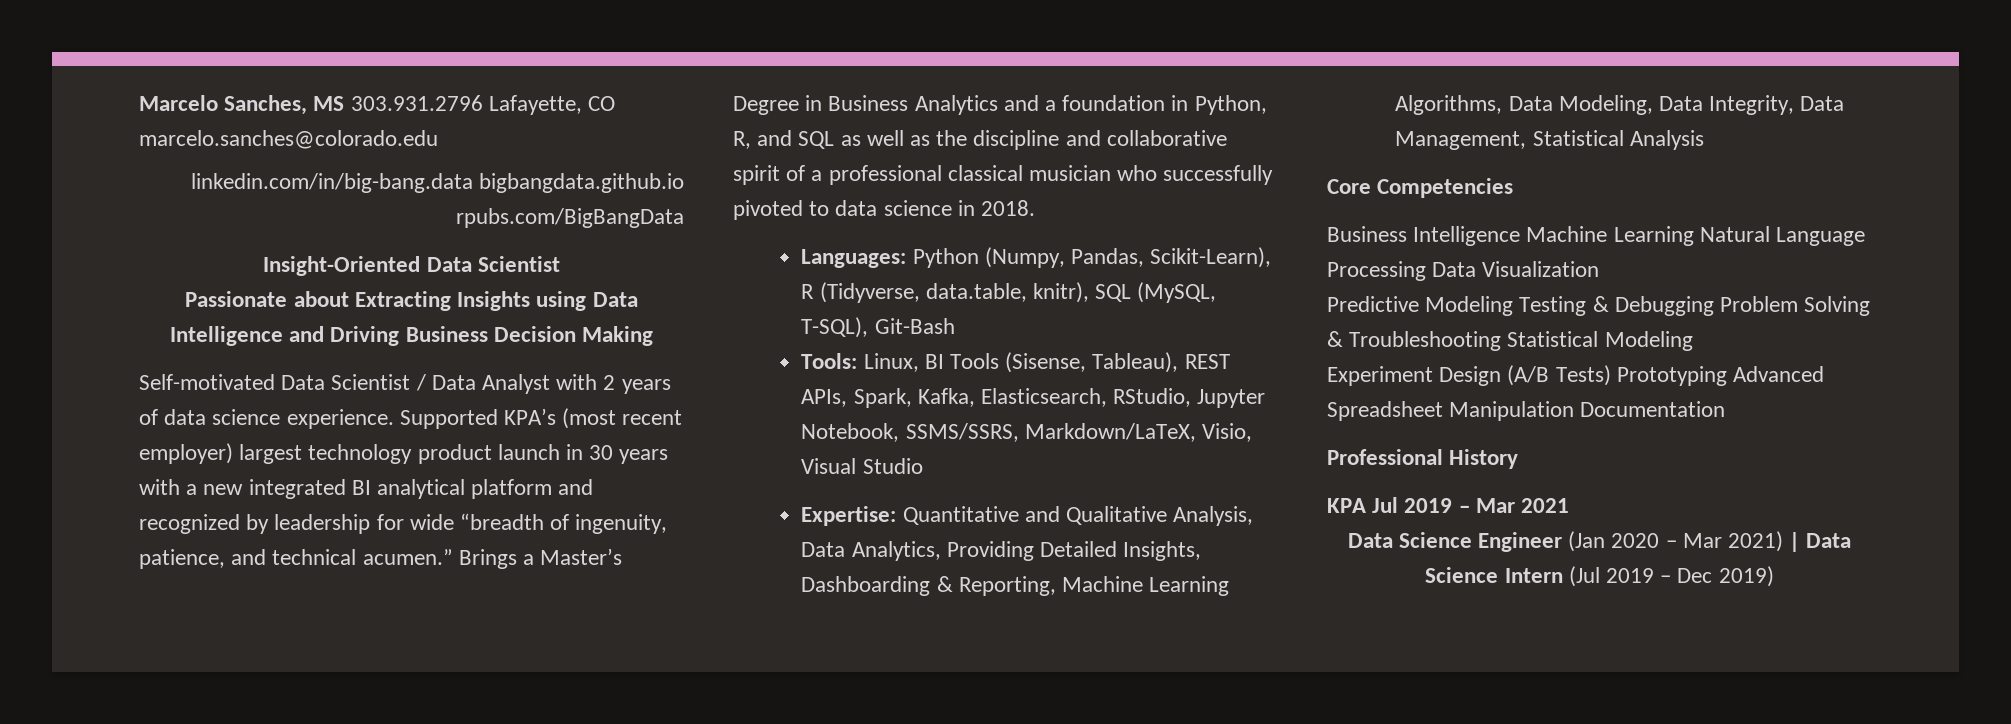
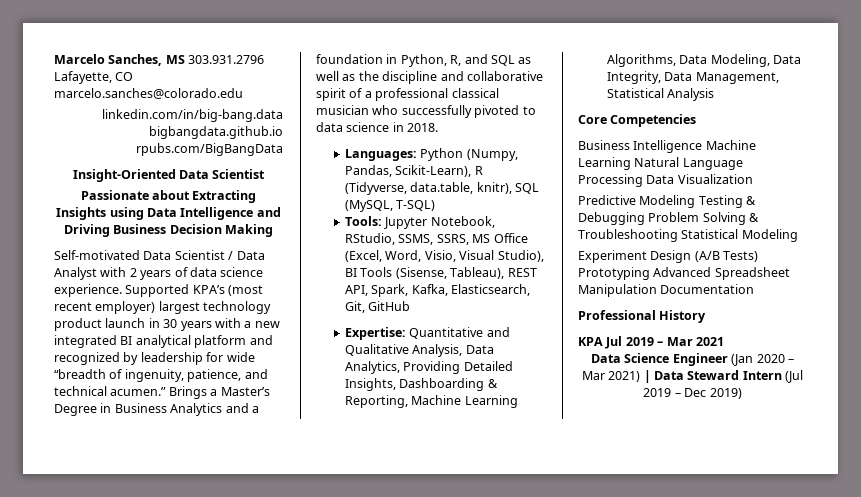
[801,317,955,338] T-SQL), Git-Bash -> [396,200,436,211] T-SQL)
[863,353,919,372] Linux, -> [384,216,495,229] [345,233,528,245] [345,250,544,262] Jupyter Notebook, RStudio, SSMS, SSRS, MS Office (Excel, Word, Visio, Visual Studio),
[801,389,848,407] APIs, -> [345,285,369,296] API,
[1113,388,1266,408] [801,423,1252,442] [801,458,923,474] RStudio, Jupyter Notebook, SSMS/SSRS, Markdown/LaTeX, Visio, Visual Studio -> [345,301,411,313] Git, GitHub
[1425,567,1499,583] Science -> [687,370,740,380] Steward

